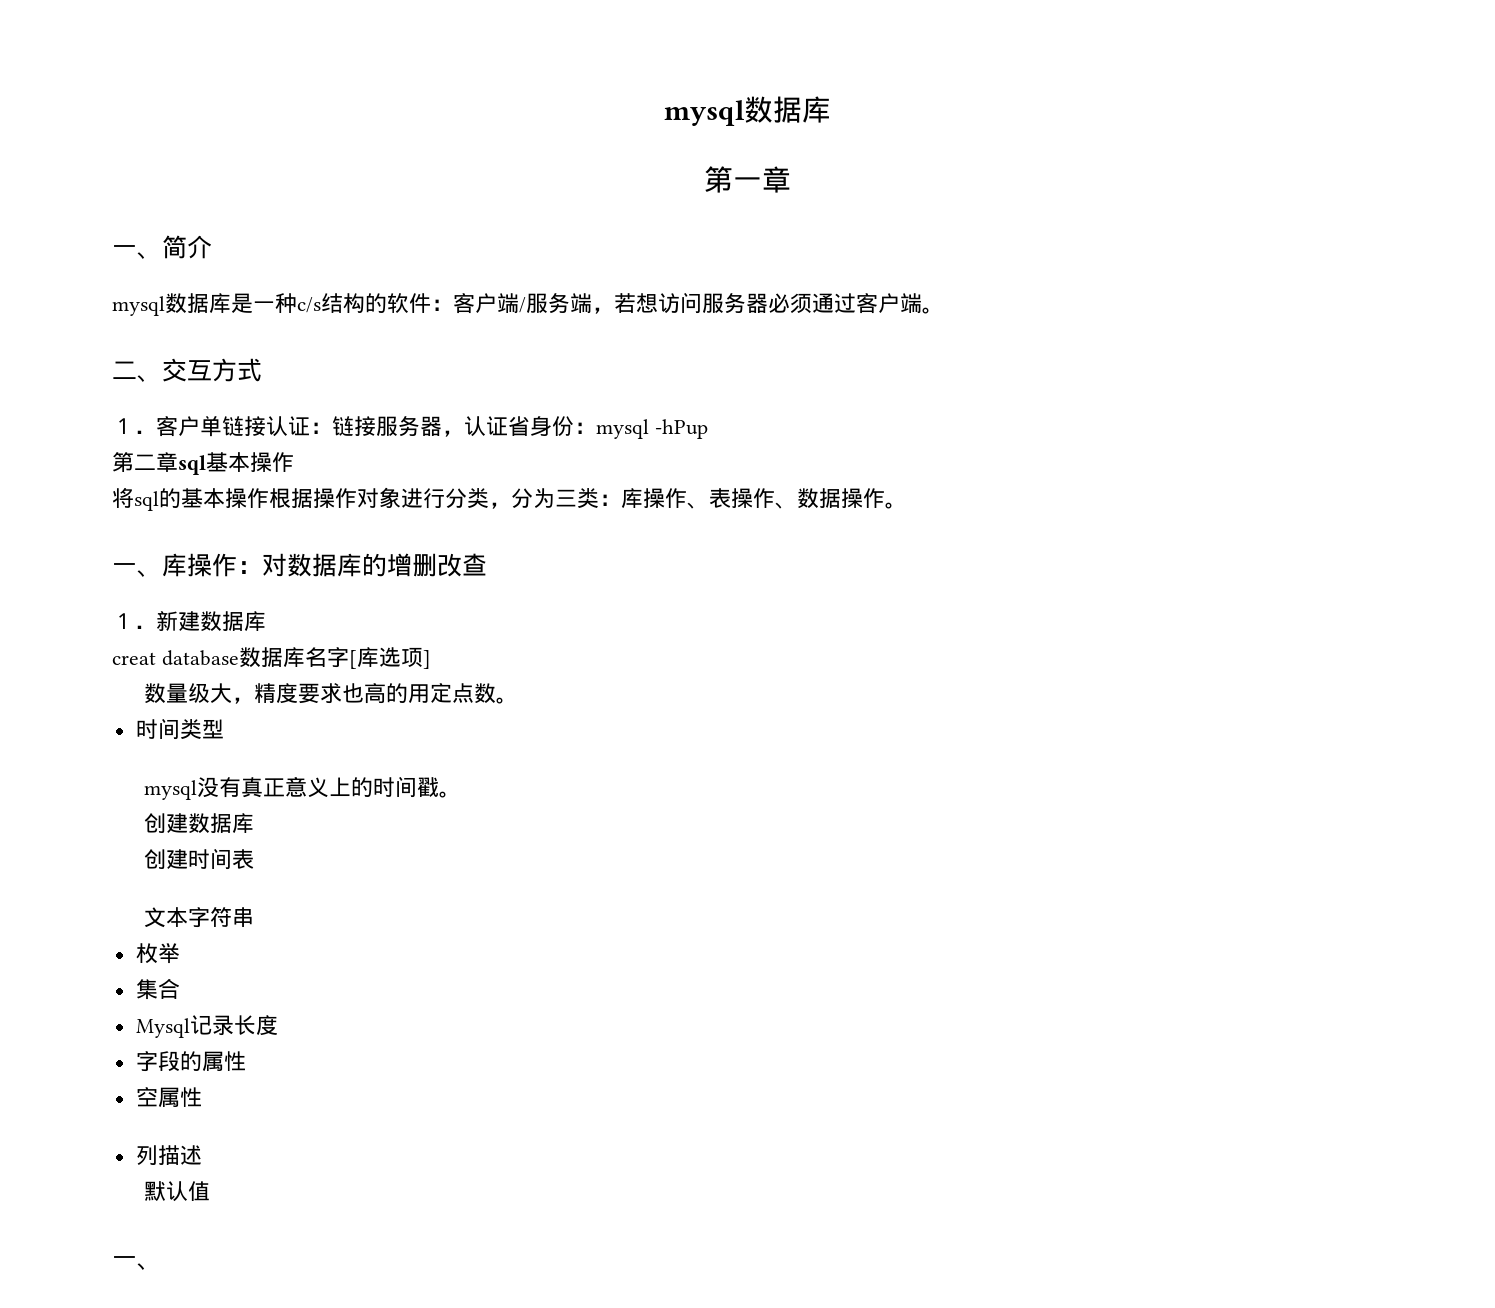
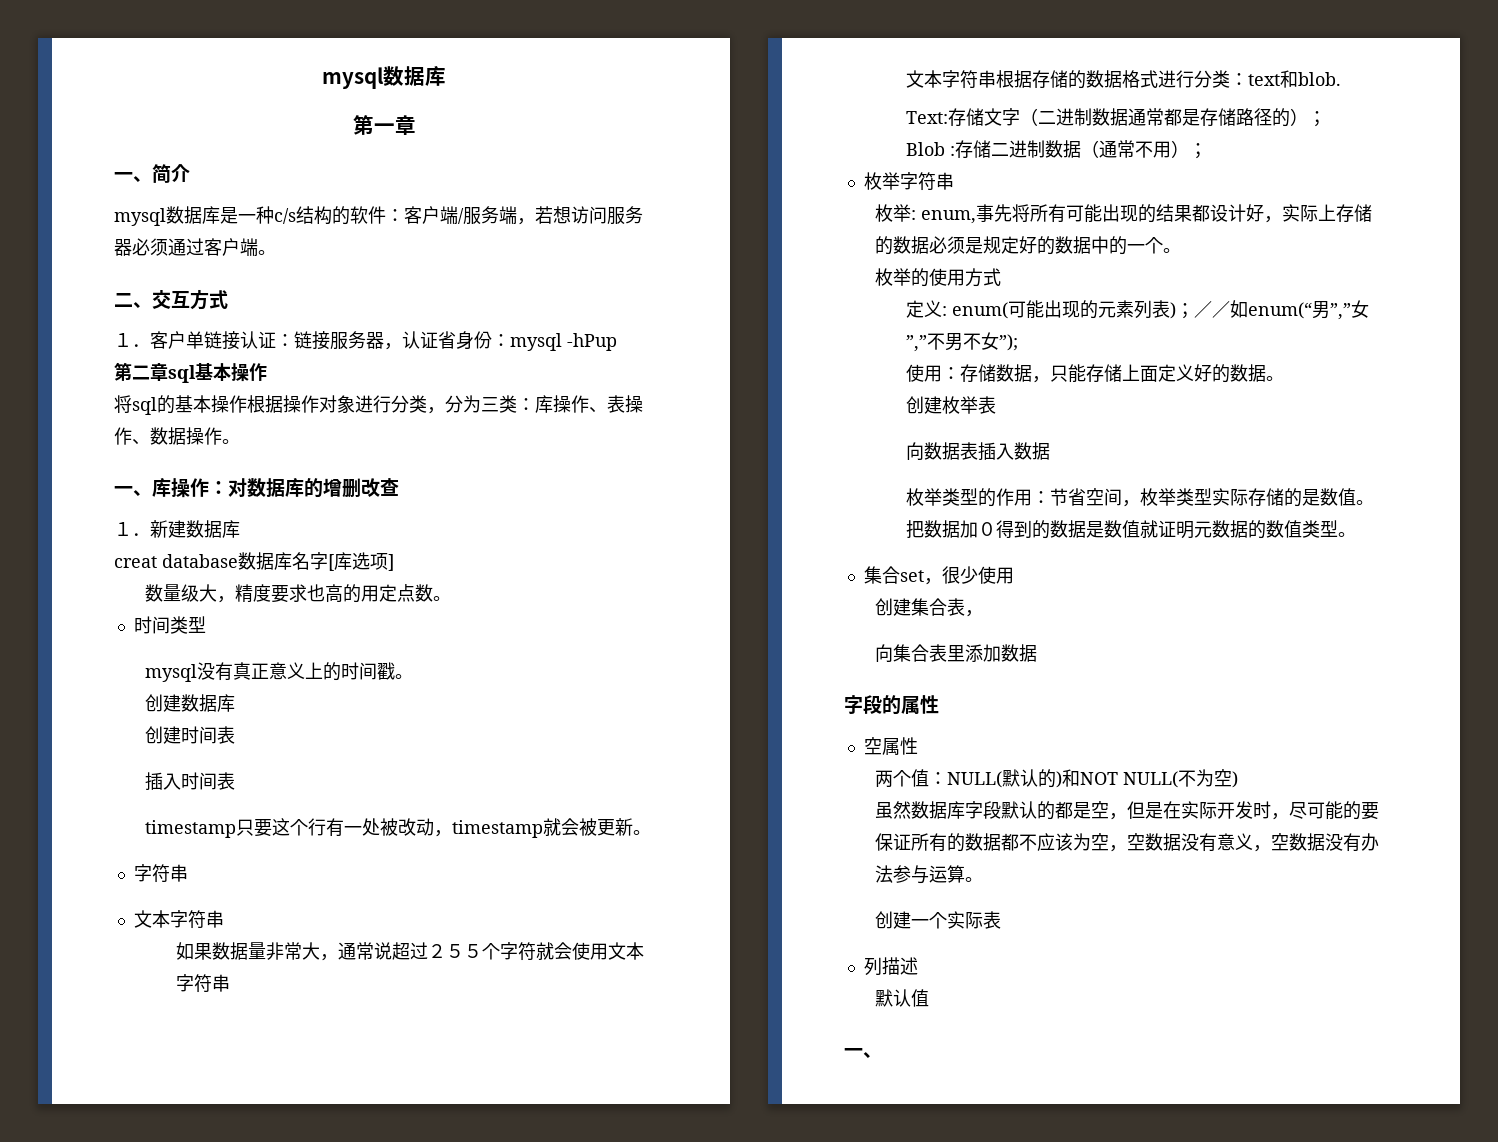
[144,907,255,928] [135,943,180,964] [135,978,180,1000] [135,1015,278,1038] [135,1051,246,1072] [135,1087,202,1108] 文本字符串 // 枚举 // 集合 // Mysql记录长度 // 字段的属性 // 空属性 -> [145,772,236,791] [145,818,652,838] [133,864,188,883] [133,910,224,929] [176,942,645,961] [176,974,231,993] [906,70,1342,89] [906,108,1327,127] [906,140,1208,159] [863,172,954,191] [875,204,1373,224] [875,236,1182,255] [875,268,1002,287] [906,300,1370,320] [906,332,1019,352] [906,364,1285,383] [906,396,997,414] [906,442,1051,461] [906,488,1375,507] [906,520,1357,539] [863,566,1014,585] [875,598,984,617] [875,644,1038,662] [844,695,939,715] [863,737,918,755] [875,769,1239,788] [875,801,1380,820] [875,833,1380,852] [875,865,984,884] [875,911,1002,929] 插入时间表 // timestamp只要这个行有一处被改动，timestamp就会被更新。 // 字符串 // 文本字符串 // 如果数据量非常大，通常说超过２５５个字符就会使用文本字符串 // 文本字符串根据存储的数据格式进行分类：text和blob. // Text:存储文字（二进制数据通常都是存储路径的）； // Blob :存储二进制数据（通常不用）； // 枚举字符串 // 枚举: enum,事先将所有可能出现的结果都设计好，实际上存储的数据必须是规定好的数据中的一个。 // 枚举的使用方式 // 定义: enum(可能出现的元素列表)；／／如enum(“男”,”女”,”不男不女”); // 使用：存储数据，只能存储上面定义好的数据。 // 创建枚举表 // 向数据表插入数据 // 枚举类型的作用：节省空间，枚举类型实际存储的是数值。把数据加０得到的数据是数值就证明元数据的数值类型。 // 集合set，很少使用 // 创建集合表， // 向集合表里添加数据 // 字段的属性 // 空属性 // 两个值：NULL(默认的)和NOT NULL(不为空) // 虽然数据库字段默认的都是空，但是在实际开发时，尽可能的要保证所有的数据都不应该为空，空数据没有意义，空数据没有办法参与运算。 // 创建一个实际表

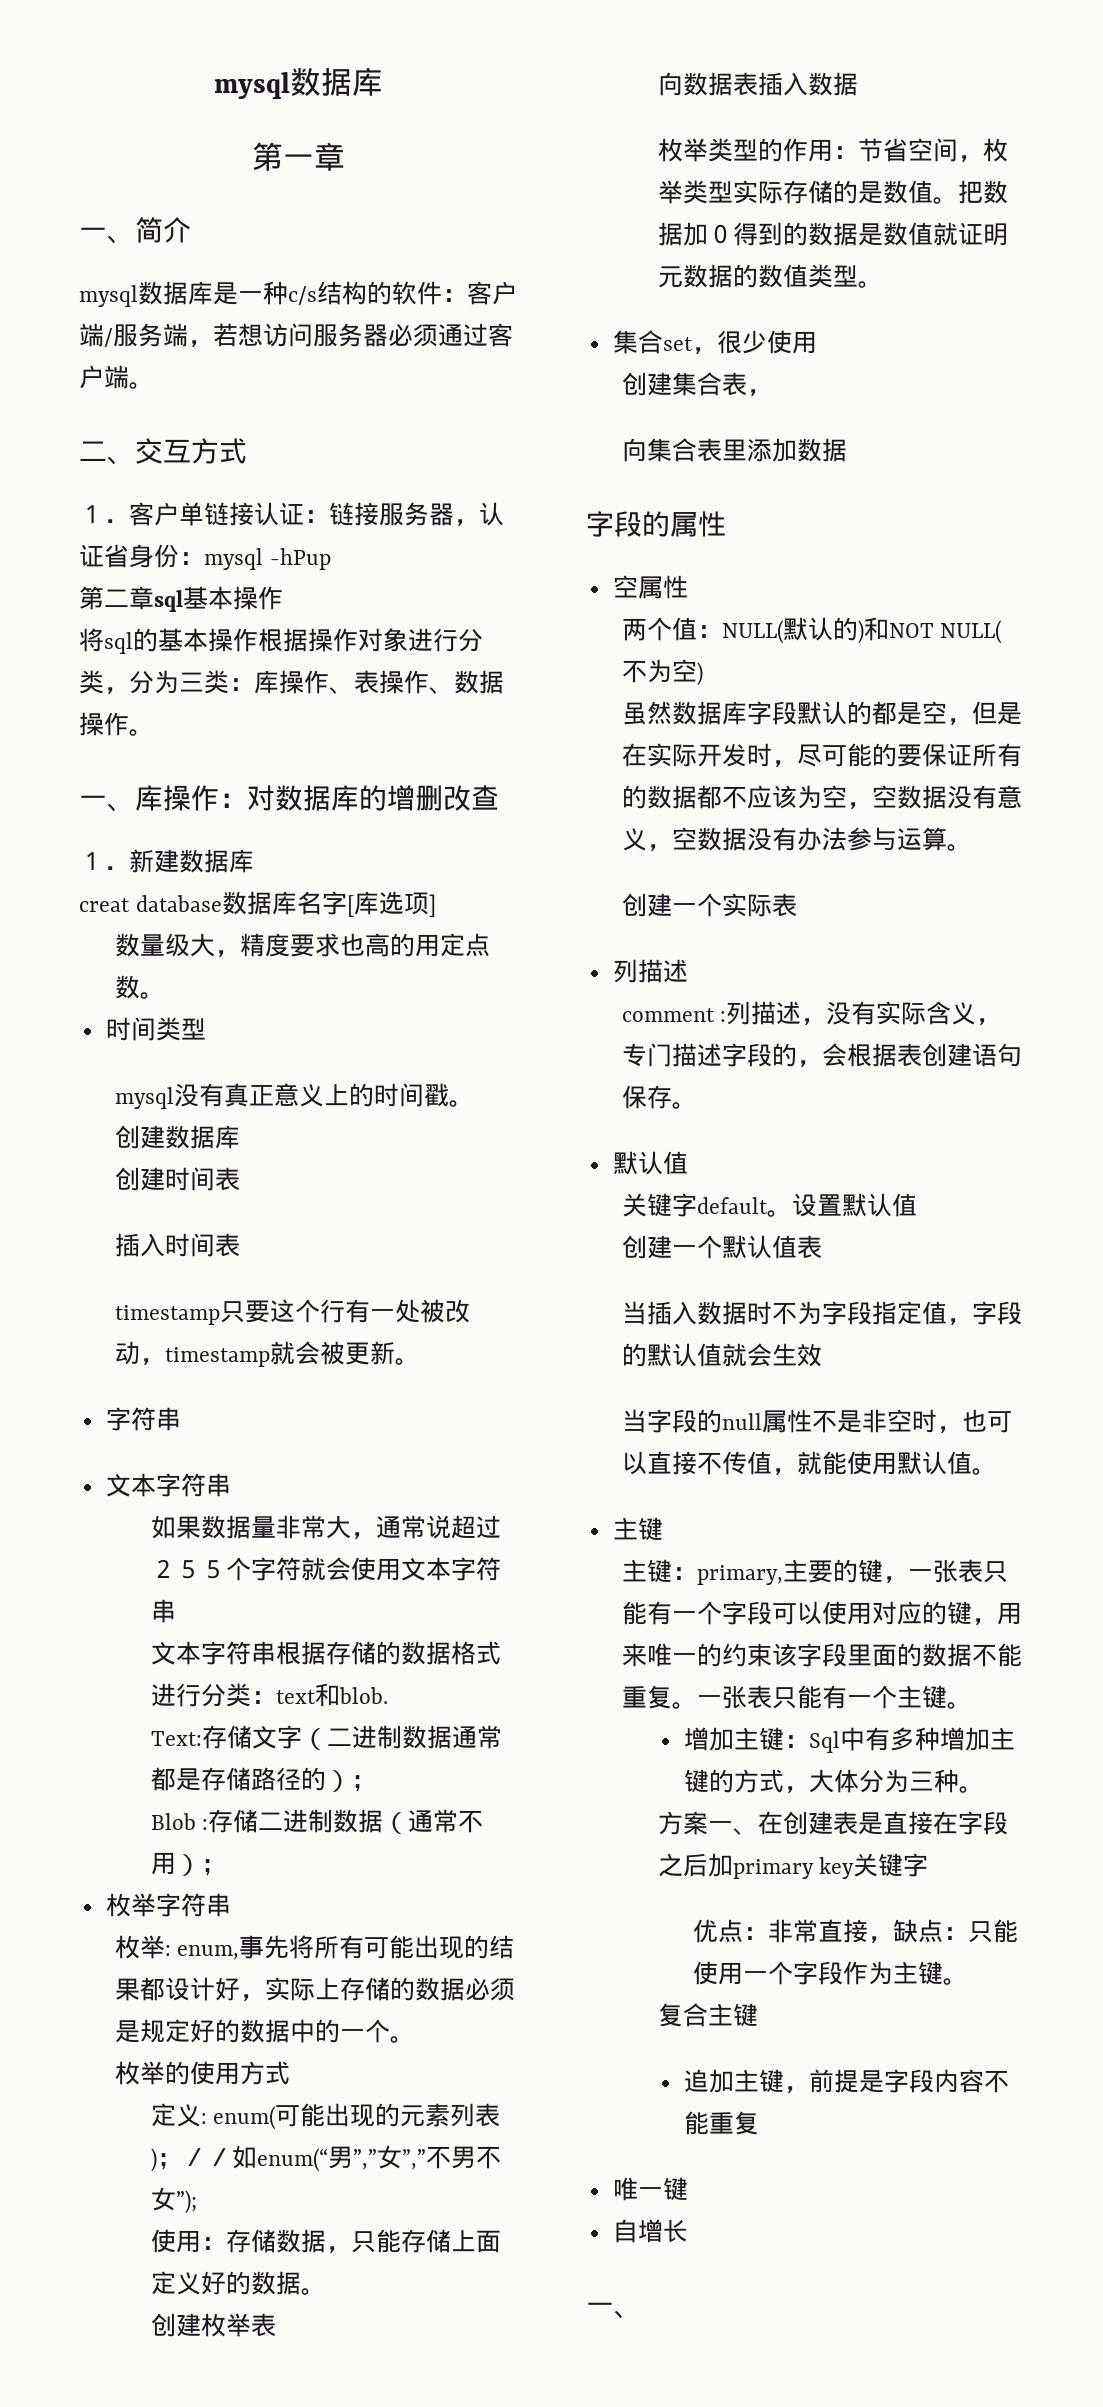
[875,989,930,1007] 默认值 -> [621,1001,1002,1026] [621,1043,1022,1068] [621,1085,697,1109] [612,1151,688,1175] [621,1193,917,1217] [621,1235,822,1259] [621,1301,1022,1326] [621,1343,822,1367] [621,1409,1012,1434] [621,1451,997,1476] [612,1517,663,1541] [621,1559,1008,1585] [621,1601,1022,1626] [621,1643,1022,1667] [621,1685,972,1709] [684,1727,1016,1753] [684,1769,985,1794] [657,1811,1008,1835] [657,1853,929,1879] [693,1919,1019,1944] [693,1961,969,1985] [657,2003,758,2027] [684,2069,1010,2094] [684,2111,760,2135] [612,2177,688,2201] [612,2219,688,2243] comment :列描述，没有实际含义，专门描述字段的，会根据表创建语句保存。 // 默认值 // 关键字default。设置默认值 // 创建一个默认值表 // 当插入数据时不为字段指定值，字段的默认值就会生效 // 当字段的null属性不是非空时，也可以直接不传值，就能使用默认值。 // 主键 // 主键：primary,主要的键，一张表只能有一个字段可以使用对应的键，用来唯一的约束该字段里面的数据不能重复。一张表只能有一个主键。 // 增加主键：Sql中有多种增加主键的方式，大体分为三种。 // 方案一、在创建表是直接在字段之后加primary key关键字 // 优点：非常直接，缺点：只能使用一个字段作为主键。 // 复合主键 // 追加主键，前提是字段内容不能重复 // 唯一键 // 自增长

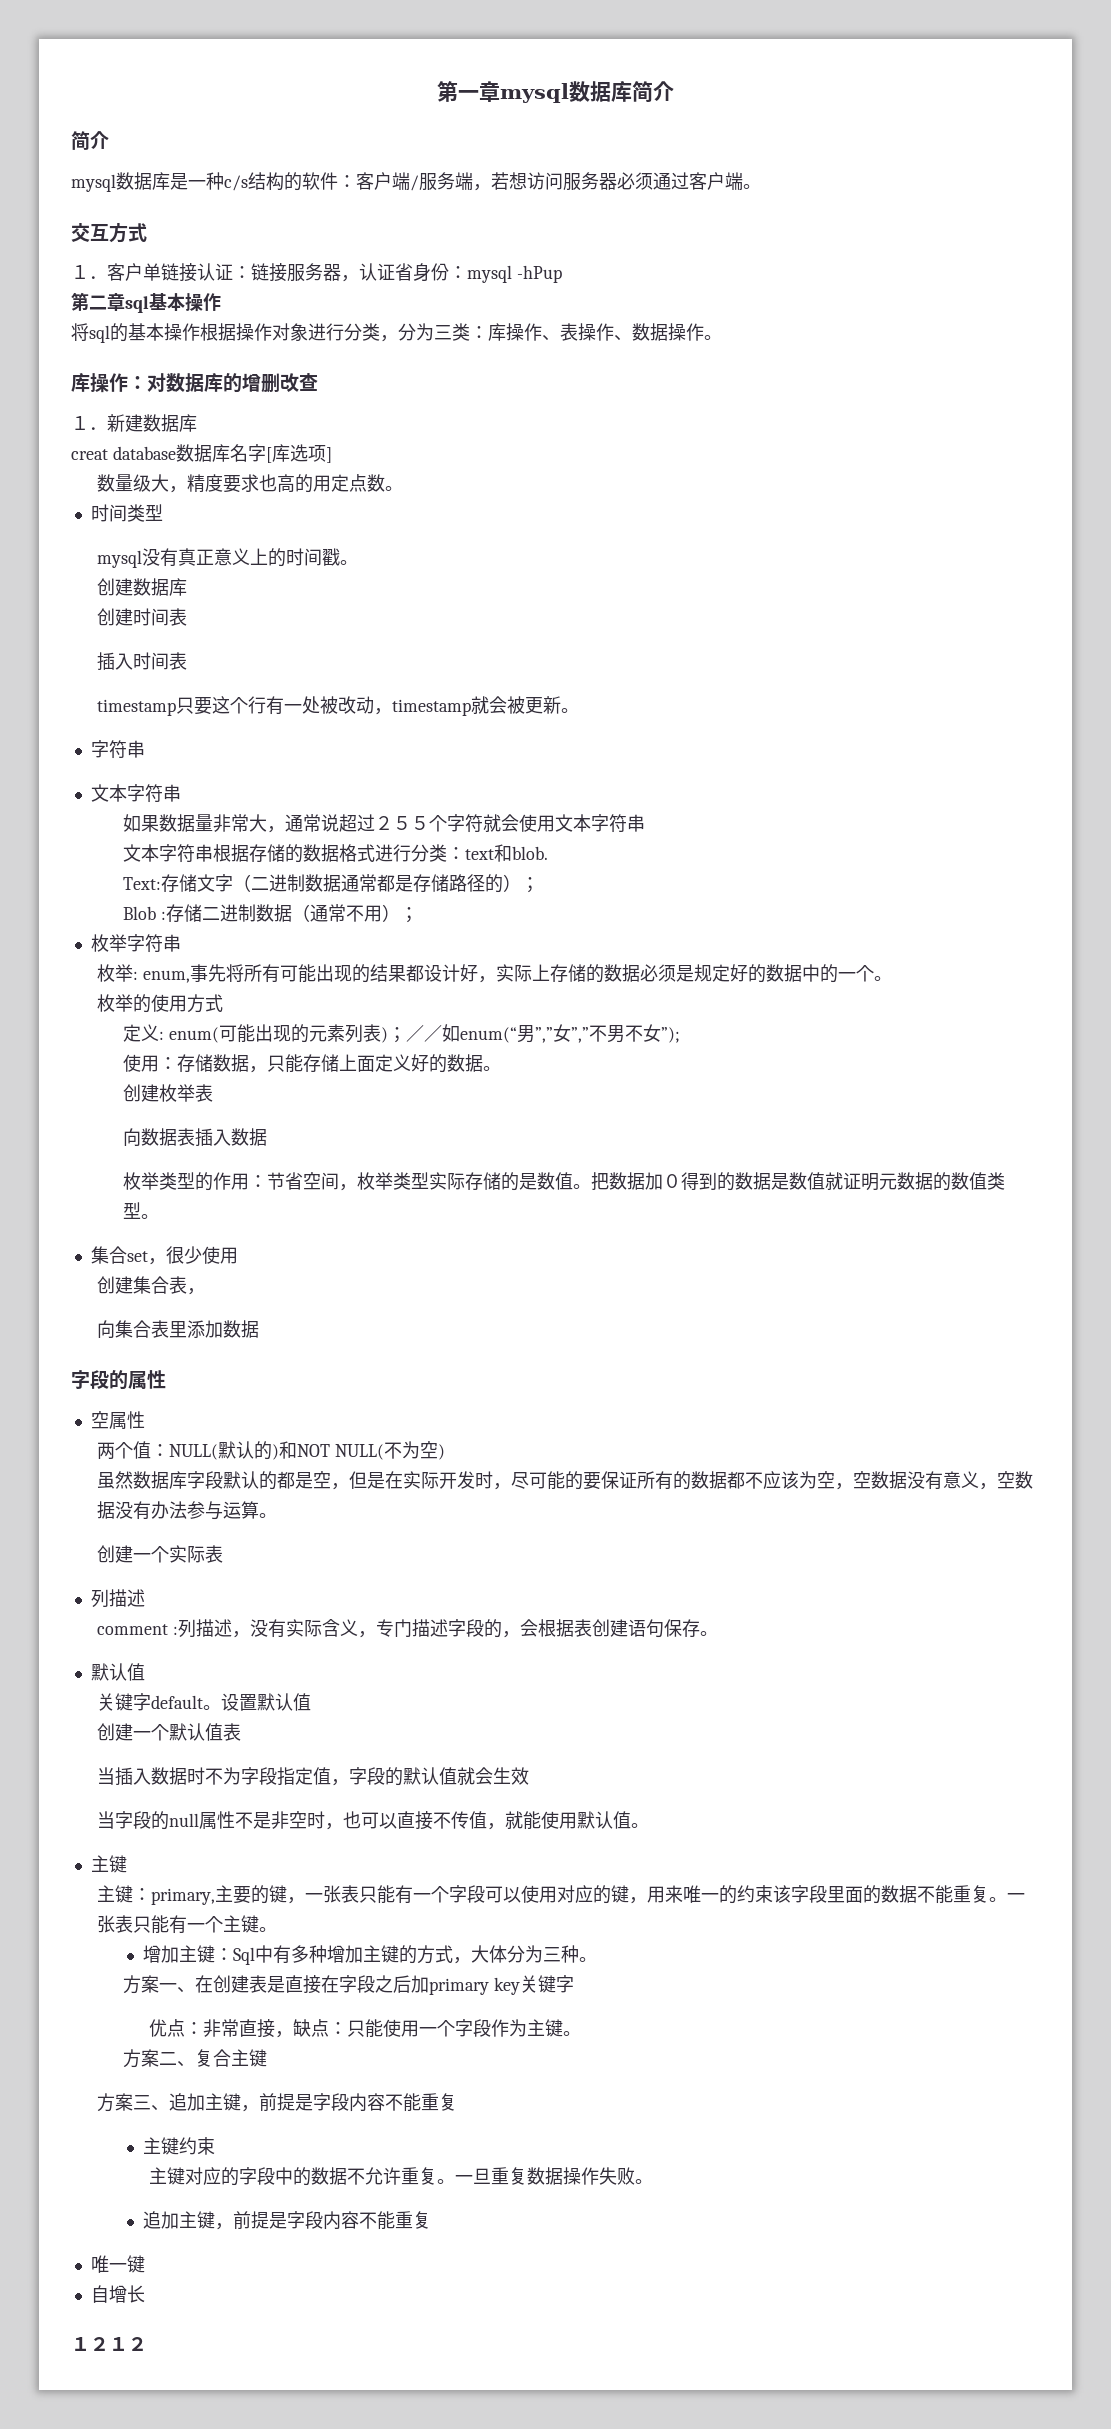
[213,67,383,99] [251,142,345,171] [79,227,135,244] mysql数据库 // 第一章 // 一、 -> [437,81,674,103] 第一章mysql数据库简介 //
[79,441,135,465] 二、 -> (761, 186) none
[79,795,135,812] 一、 -> (722, 337) none
(969, 1981) none -> [123,2049,196,2068] 方案二、
(758, 2015) none -> [97,2093,458,2112] [142,2137,215,2155] [149,2167,654,2186] // 方案三、追加主键，前提是字段内容不能重复 // 主键约束 // 主键对应的字段中的数据不允许重复。一旦重复数据操作失败。
[586,2302,642,2319] 一、 -> [71,2337,147,2351] １２１２

